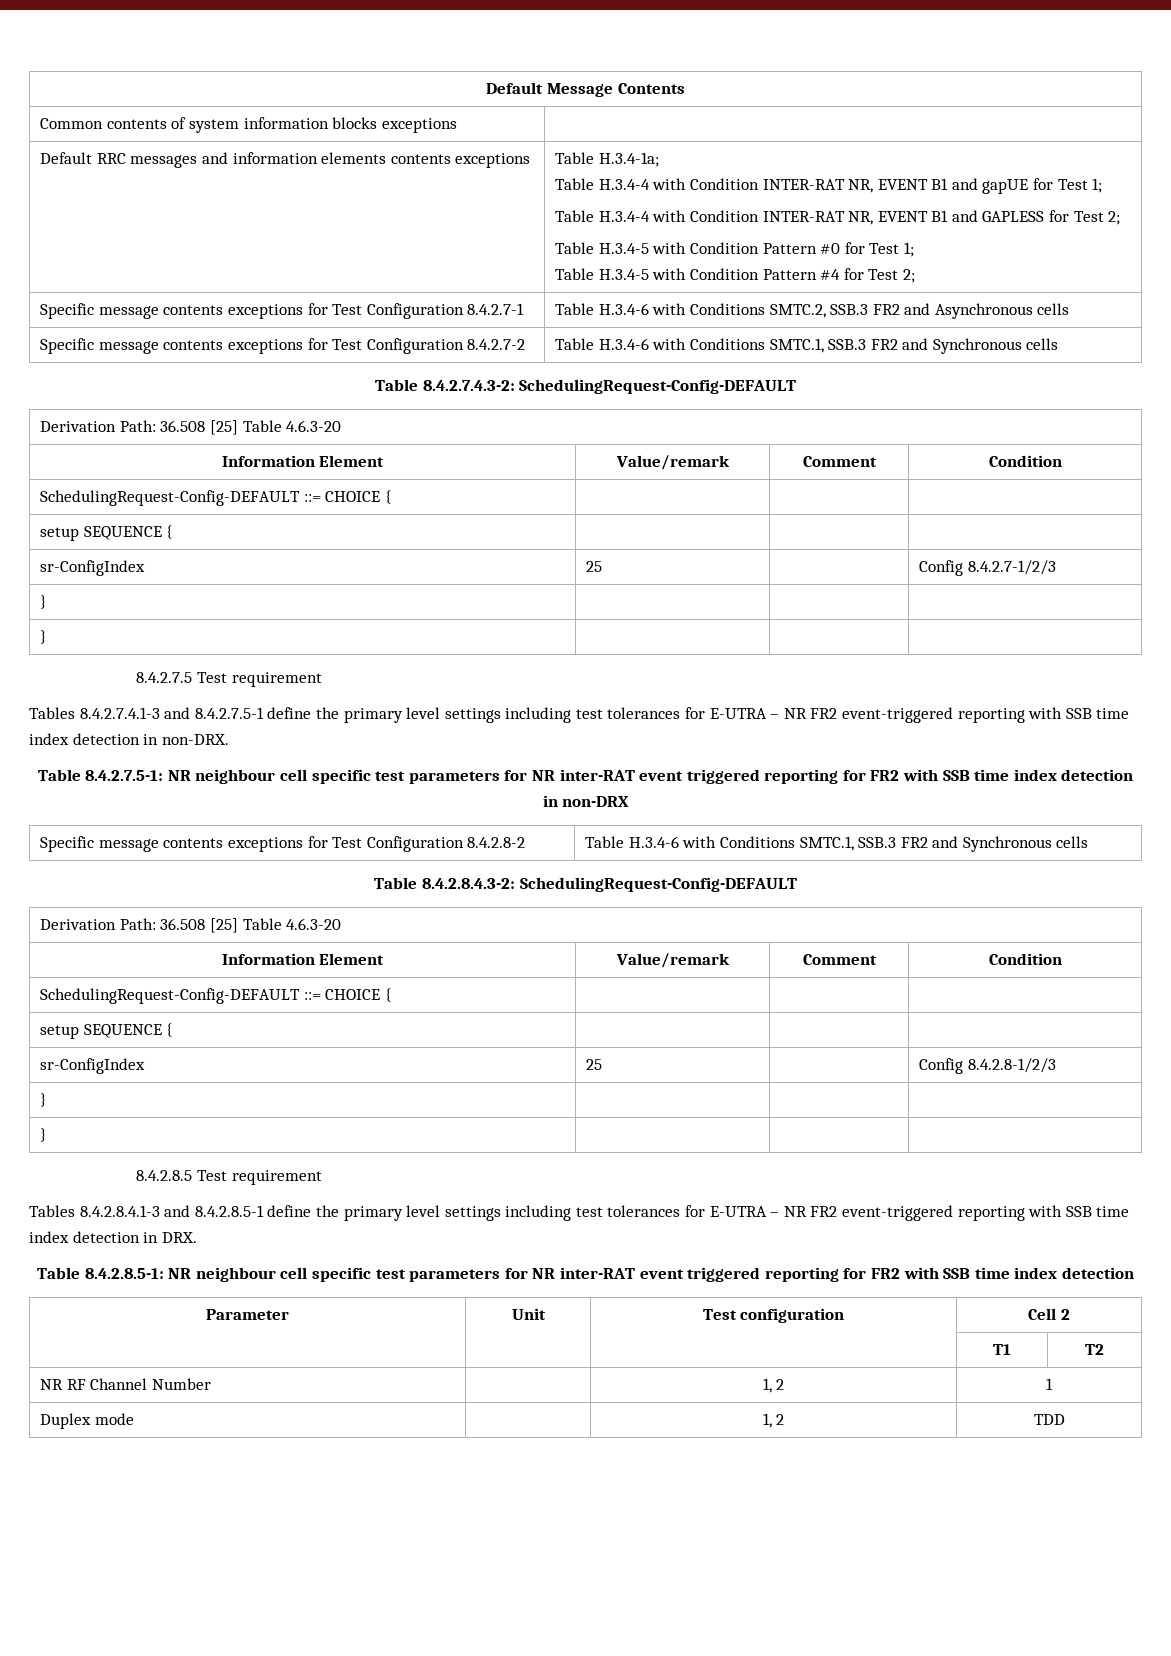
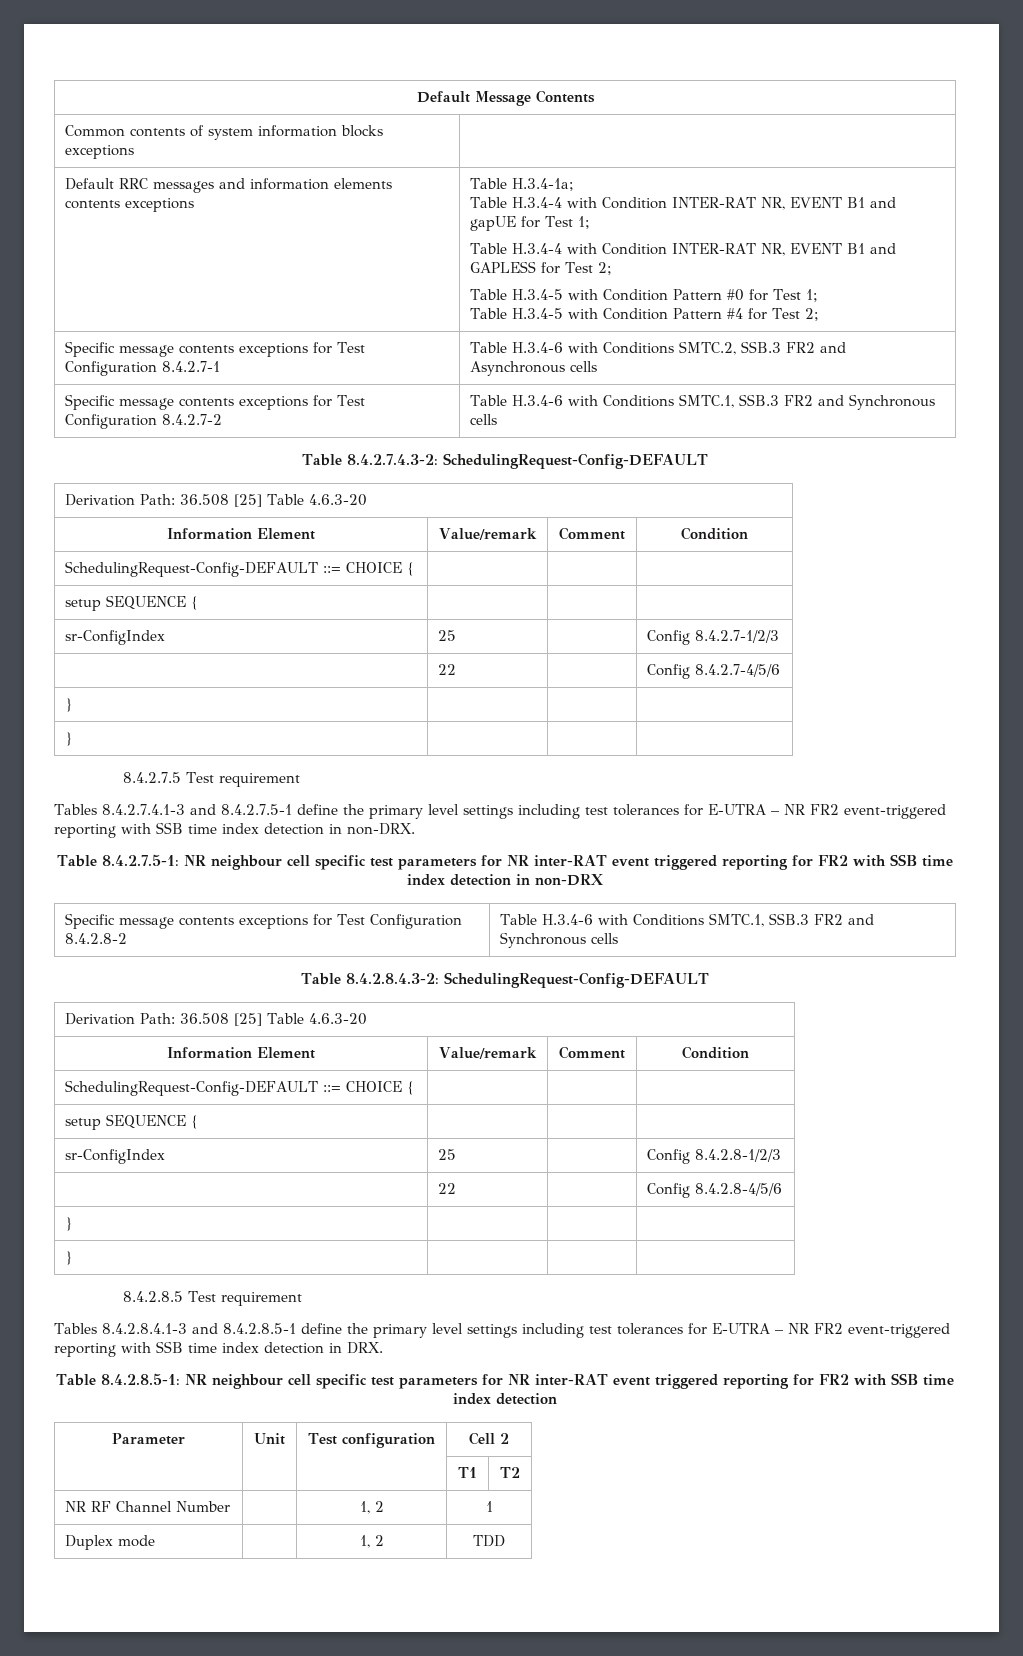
(1056, 567) none -> [437,664,456,675] [646,664,780,679] // | 22 | | Config 8.4.2.7-4/5/6
(1056, 1065) none -> [437,1183,456,1194] [646,1183,782,1198] // | 22 | | Config 8.4.2.8-4/5/6

